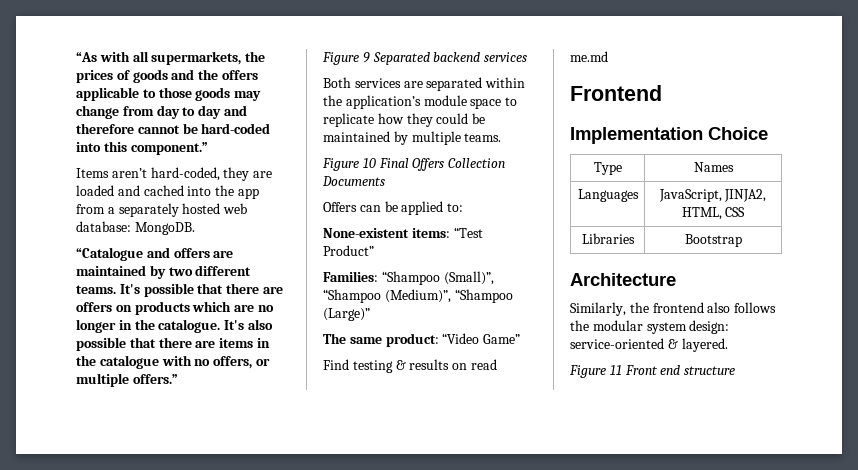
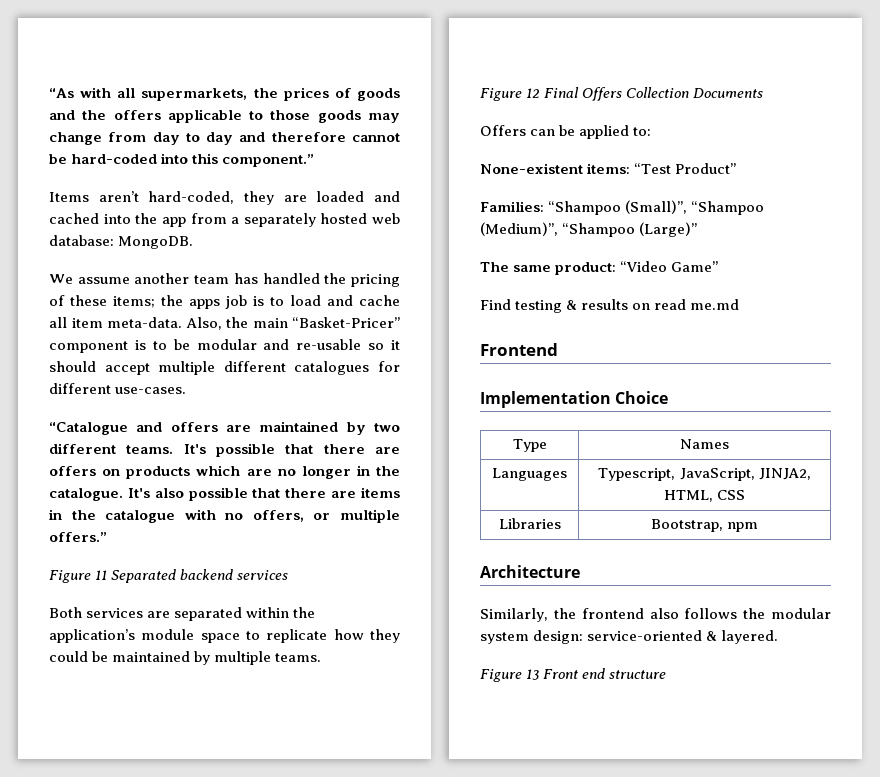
(195, 228) none -> [49,273,401,287] [49,295,400,309] [49,317,400,330] [49,339,400,353] [49,361,400,375] [49,383,187,394] // We assume another team has handled the pricing of these items; the apps job is to load and cache all item meta-data. Also, the main “Basket-Pricer” component is to be modular and re-usable so it should accept multiple different catalogues for different use-cases.
[362,52,370,63] 9 -> [95,570,108,580] 11
[362,158,376,168] 10 -> [526,88,541,98] 12
(639, 195) none -> [598,468,676,481] Typescript,
[684,234,742,247] Bootstrap -> [650,519,759,532] Bootstrap, npm
[609,365,622,375] 11 -> [526,669,540,680] 13

